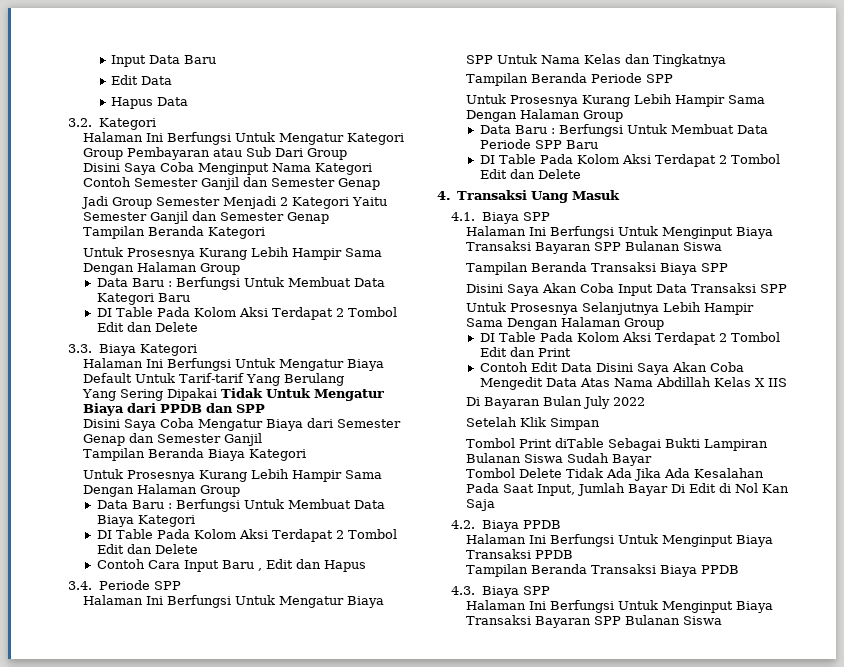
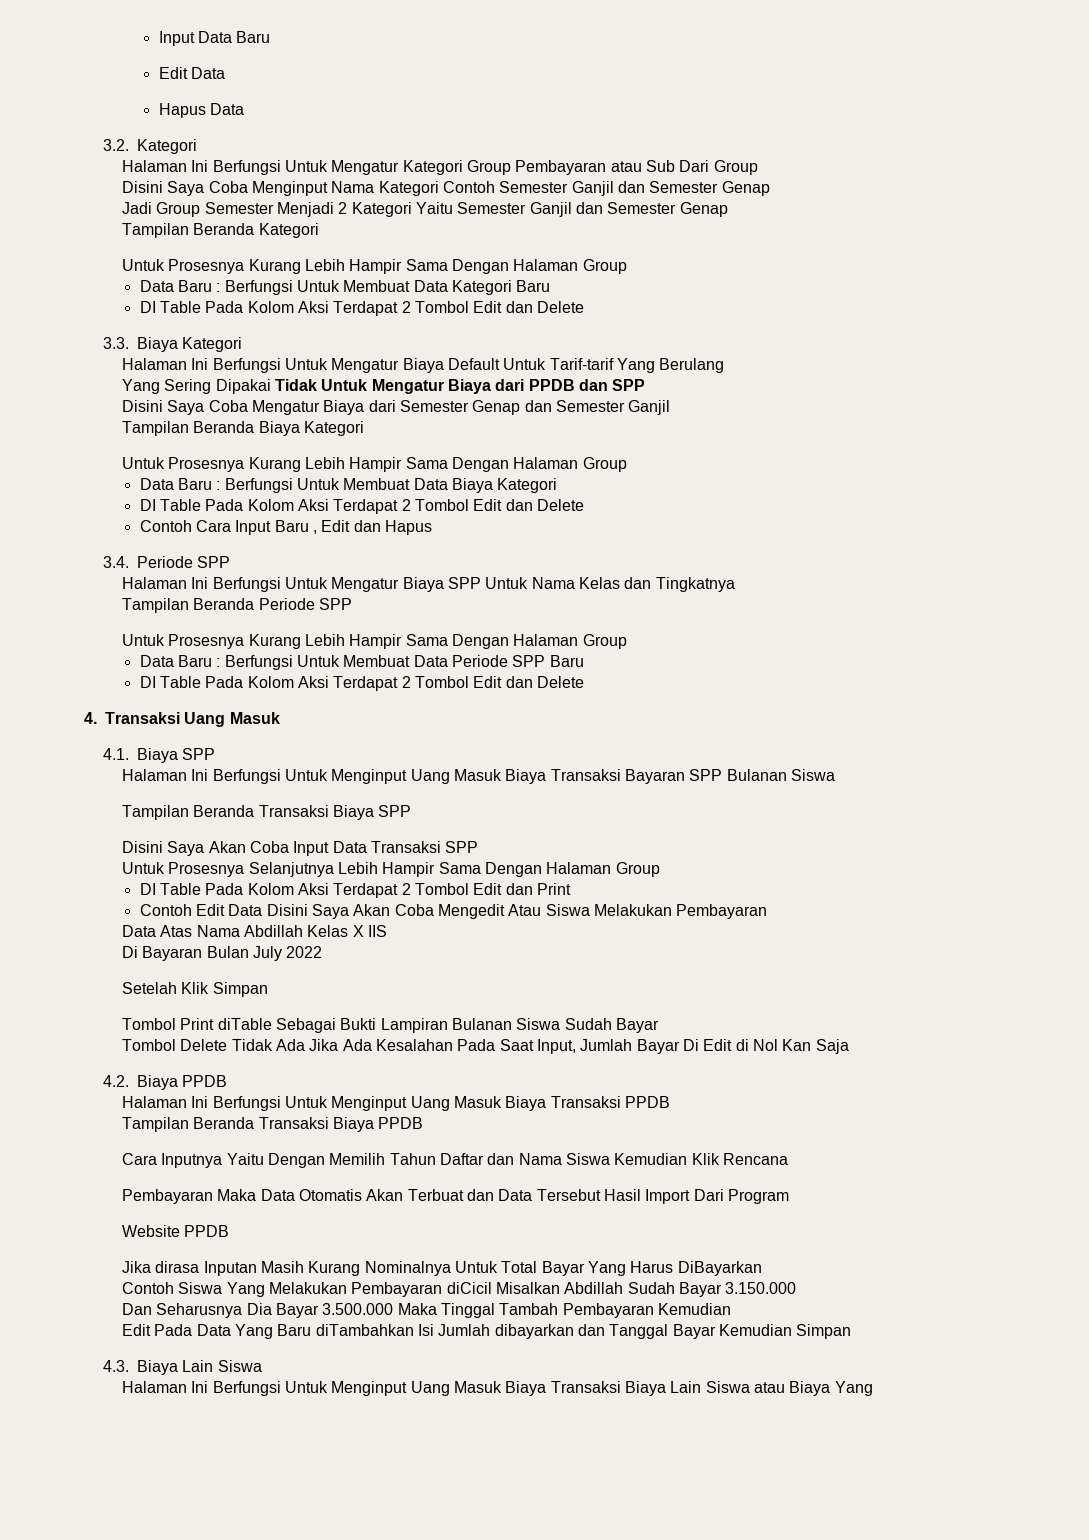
(733, 233) none -> [410,769,503,784] Uang Masuk
(543, 383) none -> [508,904,768,919] Atau Siswa Melakukan Pembayaran //
(733, 541) none -> [410,1096,503,1111] Uang Masuk
(739, 569) none -> [122,1153,788,1168] [122,1189,789,1204] [122,1225,230,1237] [122,1261,762,1276] [122,1282,797,1297] [122,1303,732,1318] [122,1324,852,1339] // Cara Inputnya Yaitu Dengan Memilih Tahun Daftar dan Nama Siswa Kemudian Klik Rencana // Pembayaran Maka Data Otomatis Akan Terbuat dan Data Tersebut Hasil Import Dari Program // Website PPDB // Jika dirasa Inputan Masih Kurang Nominalnya Untuk Total Bayar Yang Harus DiBayarkan // Contoh Siswa Yang Melakukan Pembayaran diCicil Misalkan Abdillah Sudah Bayar 3.150.000 // Dan Seharusnya Dia Bayar 3.500.000 Maka Tinggal Tambah Pembayaran Kemudian // Edit Pada Data Yang Baru diTambahkan Isi Jumlah dibayarkan dan Tanggal Bayar Kemudian Simpan
[522,586,550,595] [465,600,773,613] [465,615,722,628] SPP // Halaman Ini Berfungsi Untuk Menginput Biaya Transaksi Bayaran SPP Bulanan Siswa -> [182,1360,262,1372] [122,1381,873,1396] Lain Siswa // Halaman Ini Berfungsi Untuk Menginput Uang Masuk Biaya Transaksi Biaya Lain Siswa atau Biaya Yang

